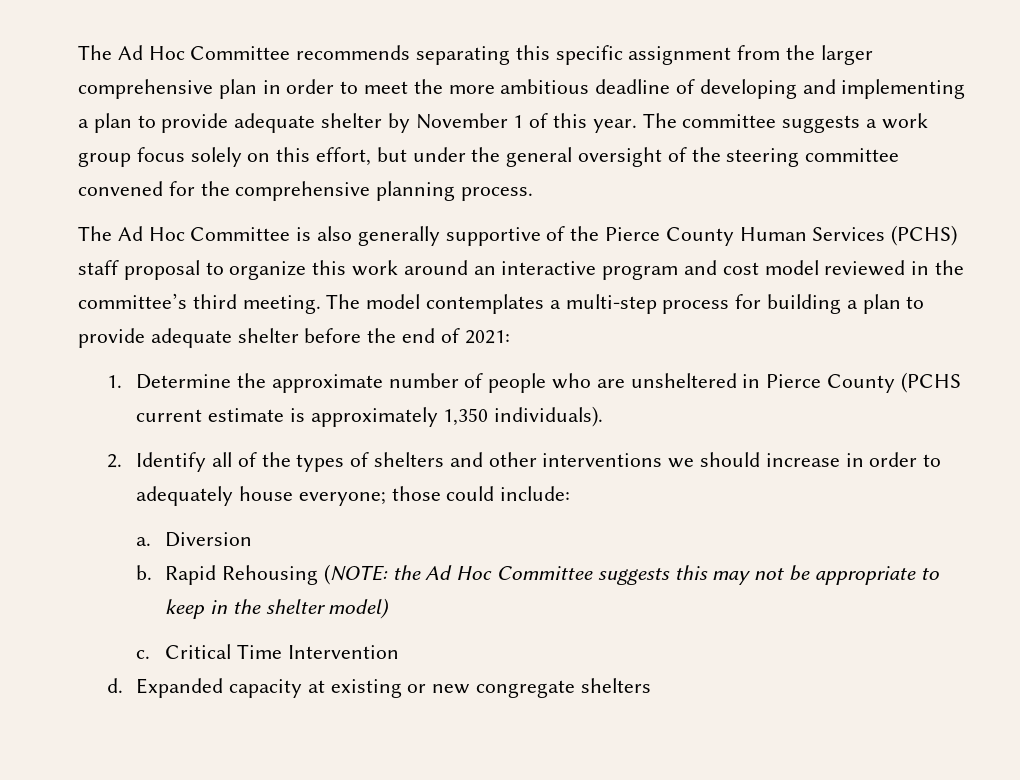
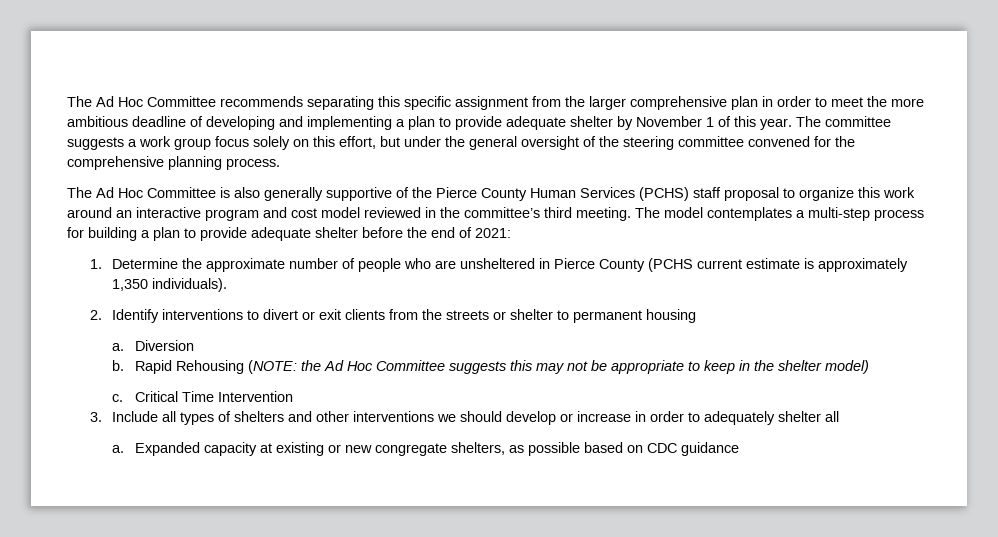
[211,452,942,472] [136,486,571,506] all of the types of shelters and other interventions we should increase in order to adequately house everyone; those could include: -> [162,309,697,323] interventions to divert or exit clients from the streets or shelter to permanent housing
[107,678,124,693] d. -> [89,411,840,425] [112,445,125,453] 3. Include all types of shelters and other interventions we should develop or increase in order to adequately shelter all // a.
[580,678,651,693] shelters -> [450,442,739,456] shelters, as possible based on CDC guidance

